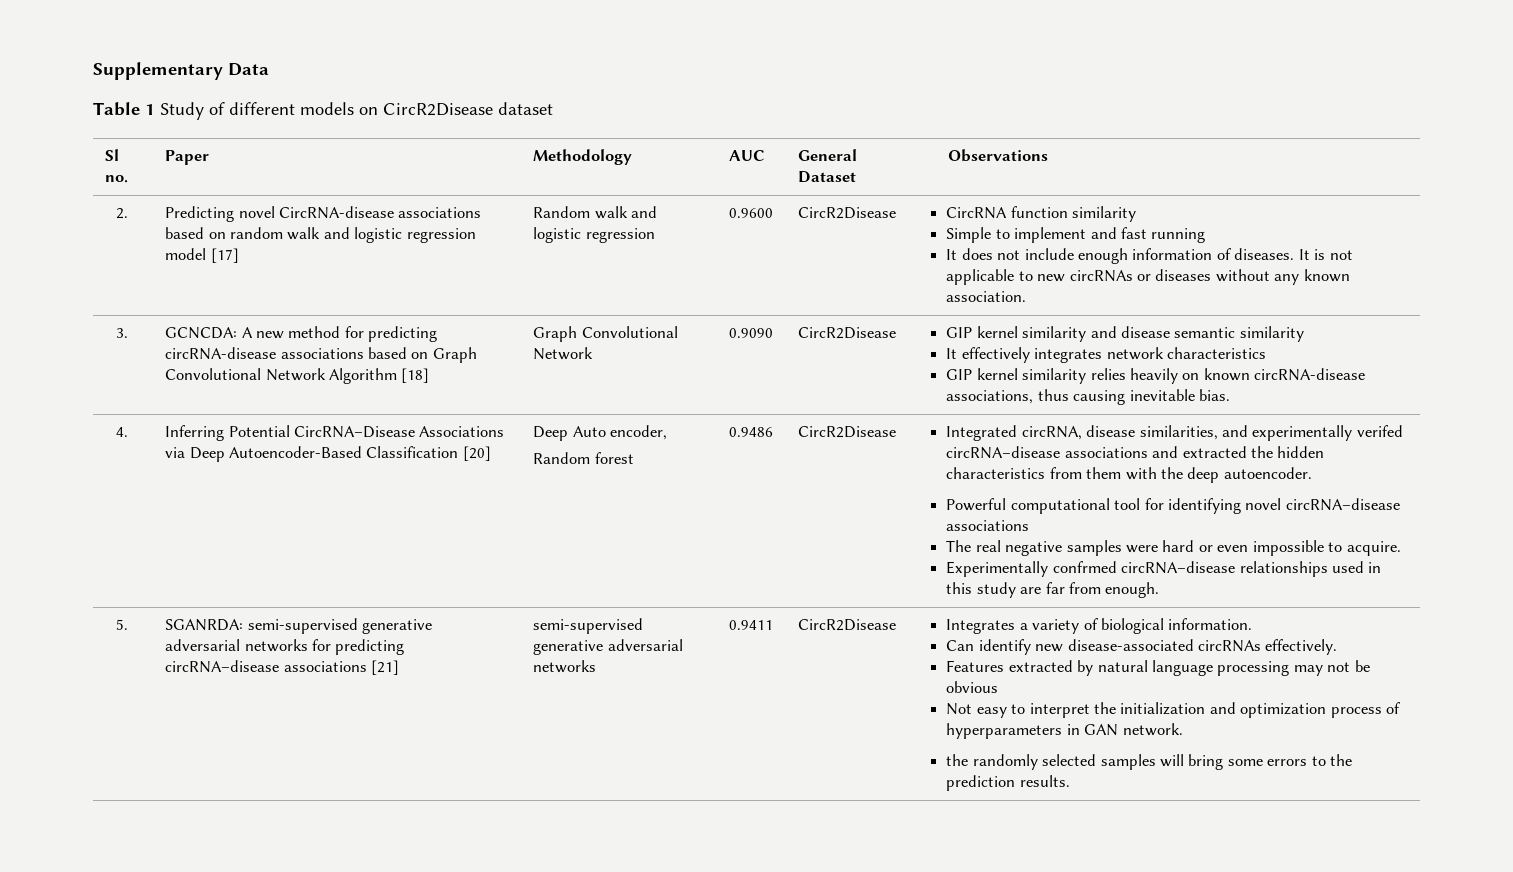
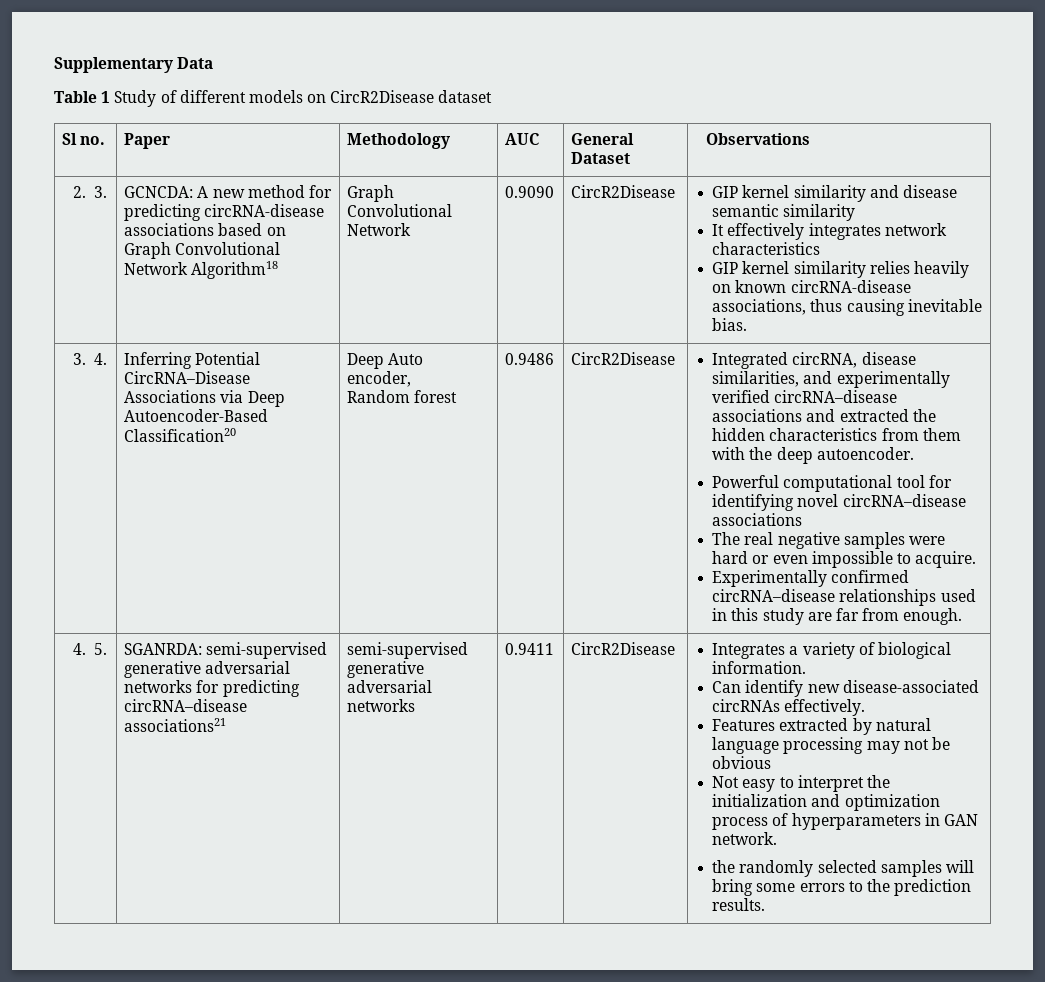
[165,206,482,222] [165,227,476,243] [165,248,239,263] [533,206,657,219] [533,227,655,243] [729,208,774,218] [798,207,897,219] [946,206,1137,222] [946,227,1206,243] [946,248,1353,264] [946,269,1350,285] [946,291,1027,302] | Predicting novel CircRNA-disease associations based on random walk and logistic regression model [17] | Random walk and logistic regression | 0.9600 | CircR2Disease | CircRNA function similarity // Simple to implement and fast running // It does not include enough information of diseases. It is not applicable to new circRNAs or diseases without any known association. // -> (87, 192) none
[328,368,430,384] Algorithm [18] -> [191,261,279,279] Algorithm18
(1231, 395) none -> [73,353,87,365] 3.
[366,446,491,461] Classification [20] -> [124,428,237,442] Classification20
[1356,425,1403,437] verifed -> [712,390,771,403] verified
[1052,561,1117,573] confrmed -> [831,570,910,583] confirmed
(1160, 590) none -> [73,643,87,655] 4.
[283,660,399,675] associations [21] -> [124,718,227,732] associations21

